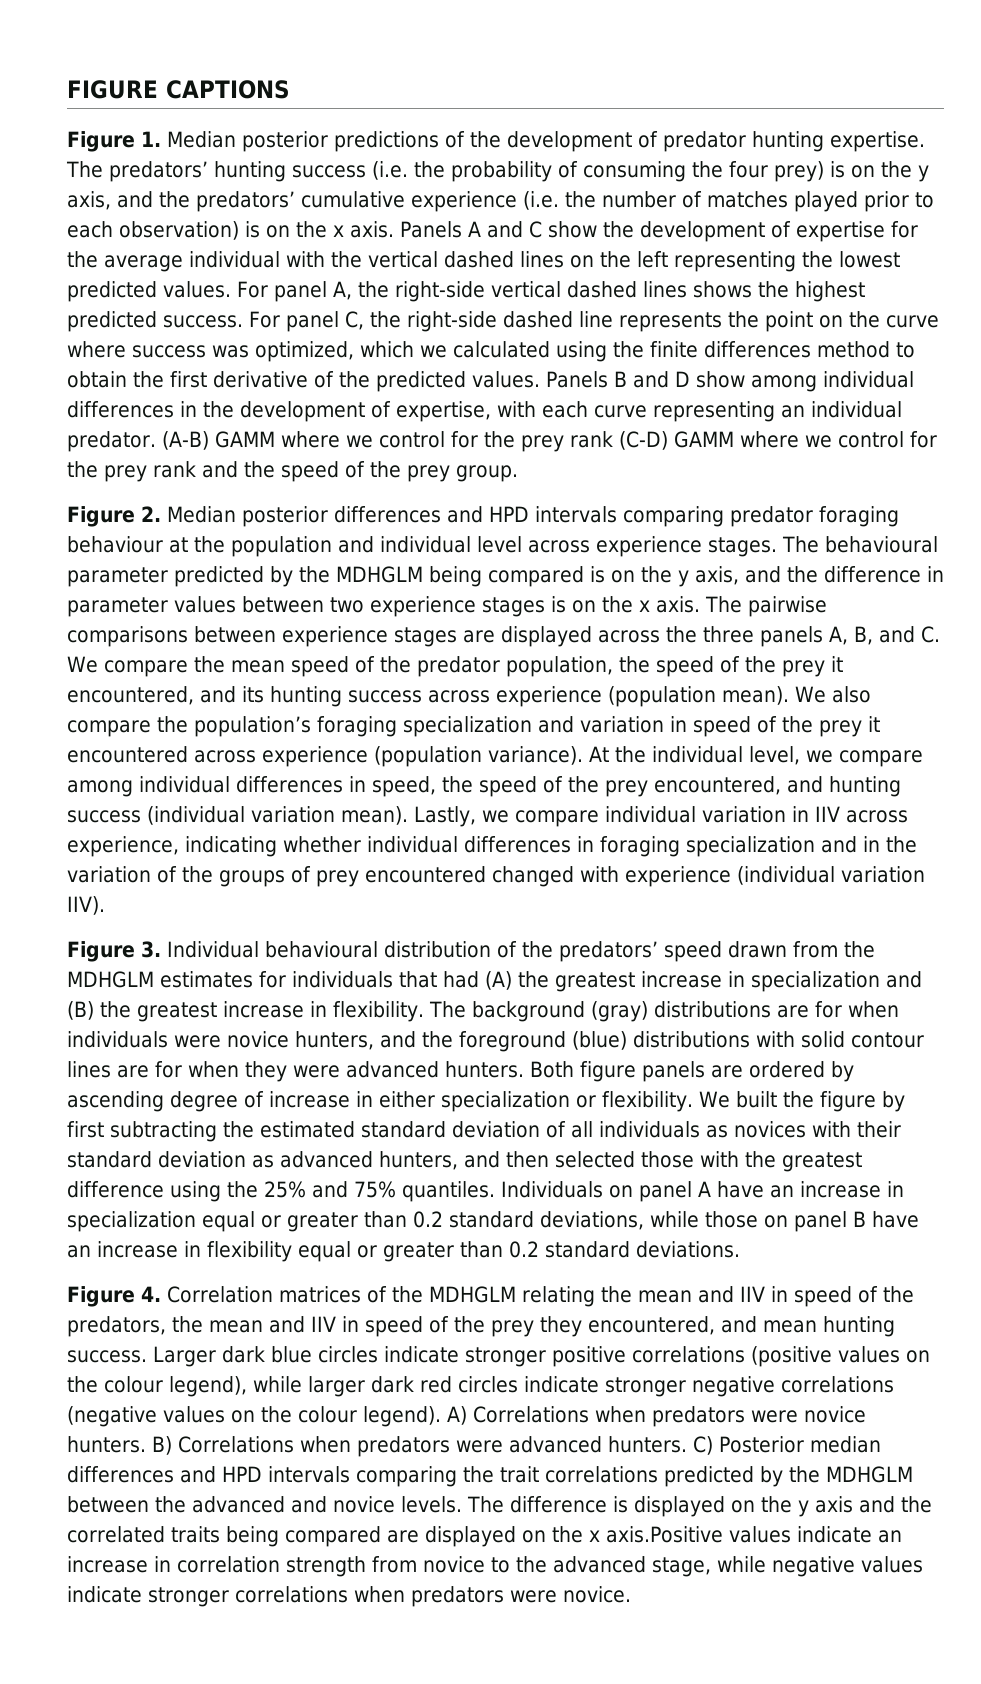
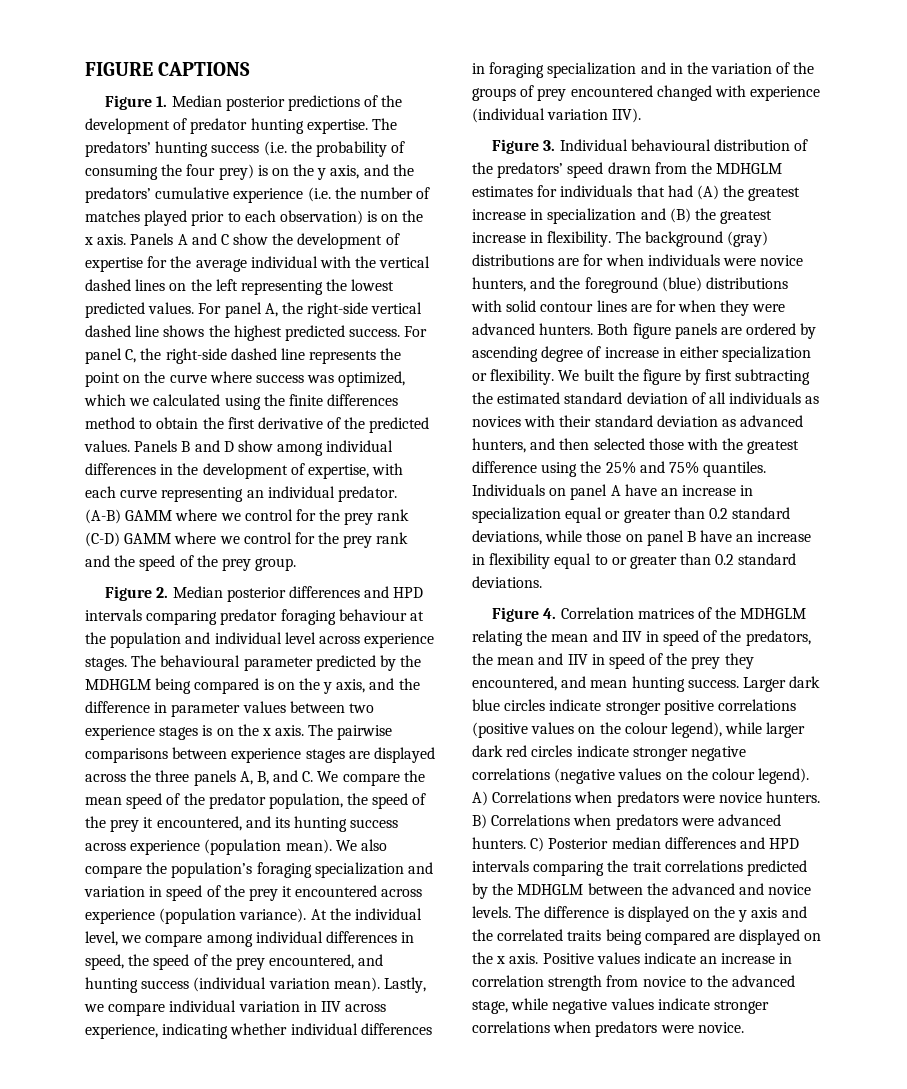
[642,281,687,298] lines -> [135,325,160,337] line
(351, 1251) none -> [594,555,608,565] to
[606,1526,723,1543] axis.Positive -> [509,953,594,964] axis. Positive

